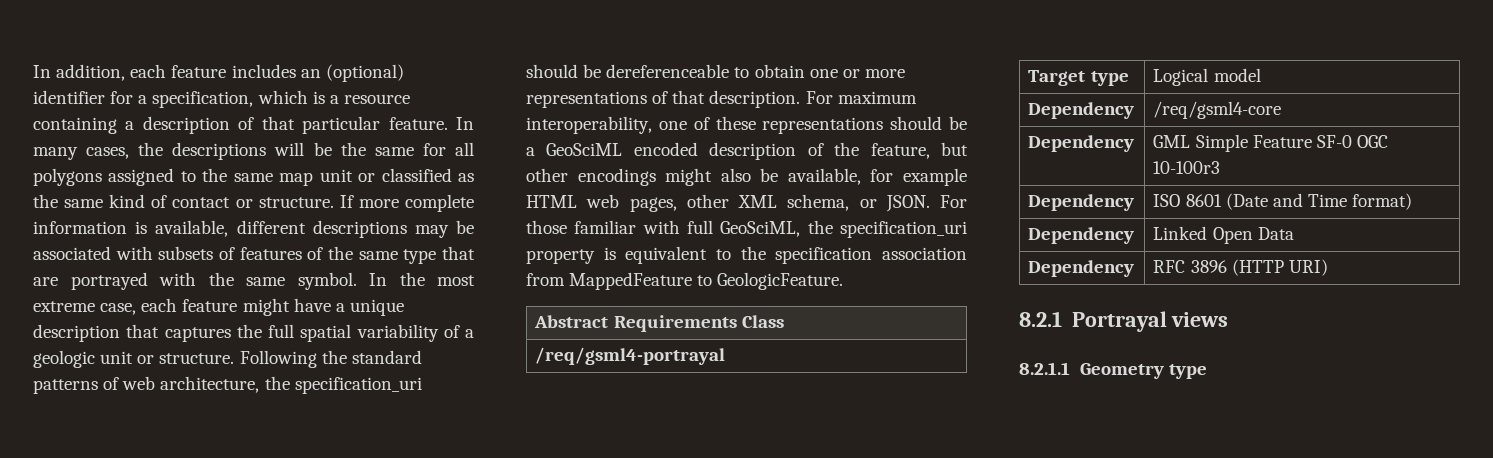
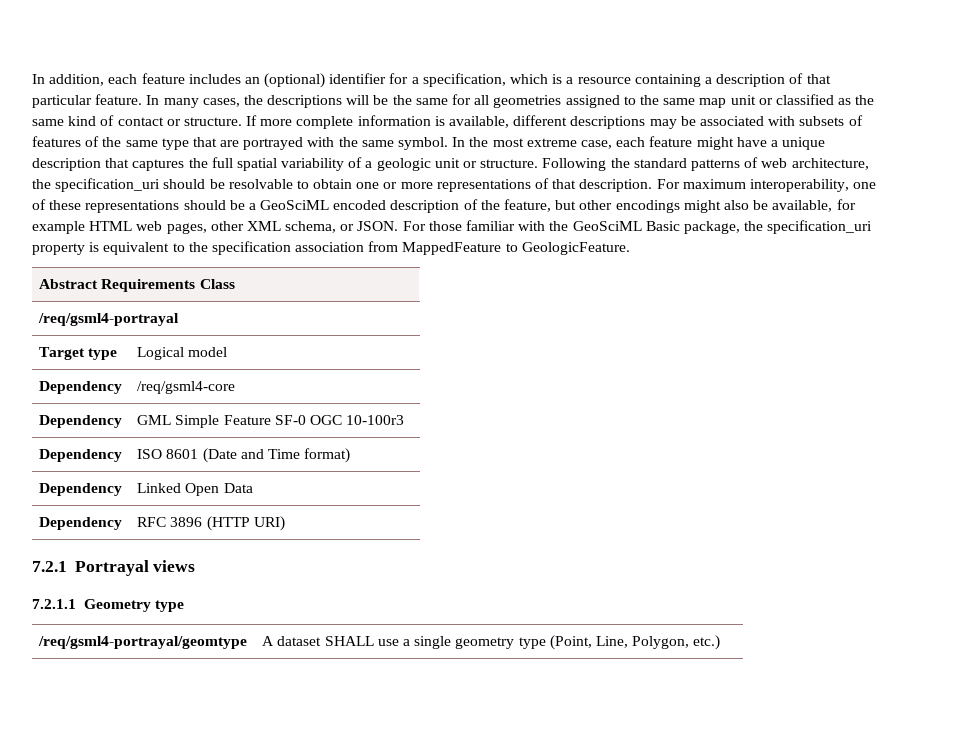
[33,168,102,186] polygons -> [493,95,562,108] geometries
[606,64,730,78] dereferenceable -> [228,179,293,189] resolvable
[687,220,801,237] full GeoSciML, -> [549,221,740,234] the GeoSciML Basic package,
[1019,311,1062,327] 8.2.1 -> [32,561,67,572] 7.2.1
[1019,362,1070,375] 8.2.1.1 -> [32,599,76,609] 7.2.1.1
(1207, 371) none -> [38,636,248,649] [262,635,721,650] // /req/gsml4-portrayal/geomtype | A dataset SHALL use a single geometry type (Point, Line, Polygon, etc.)

